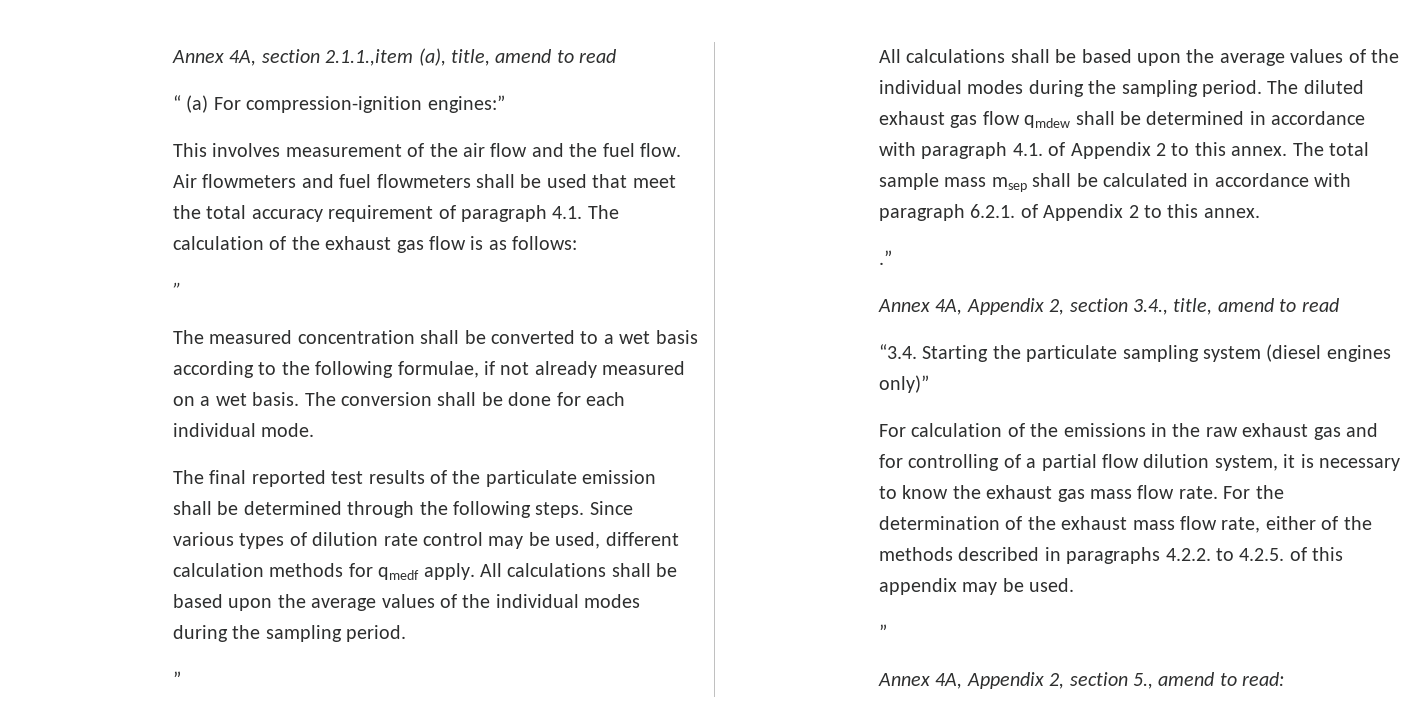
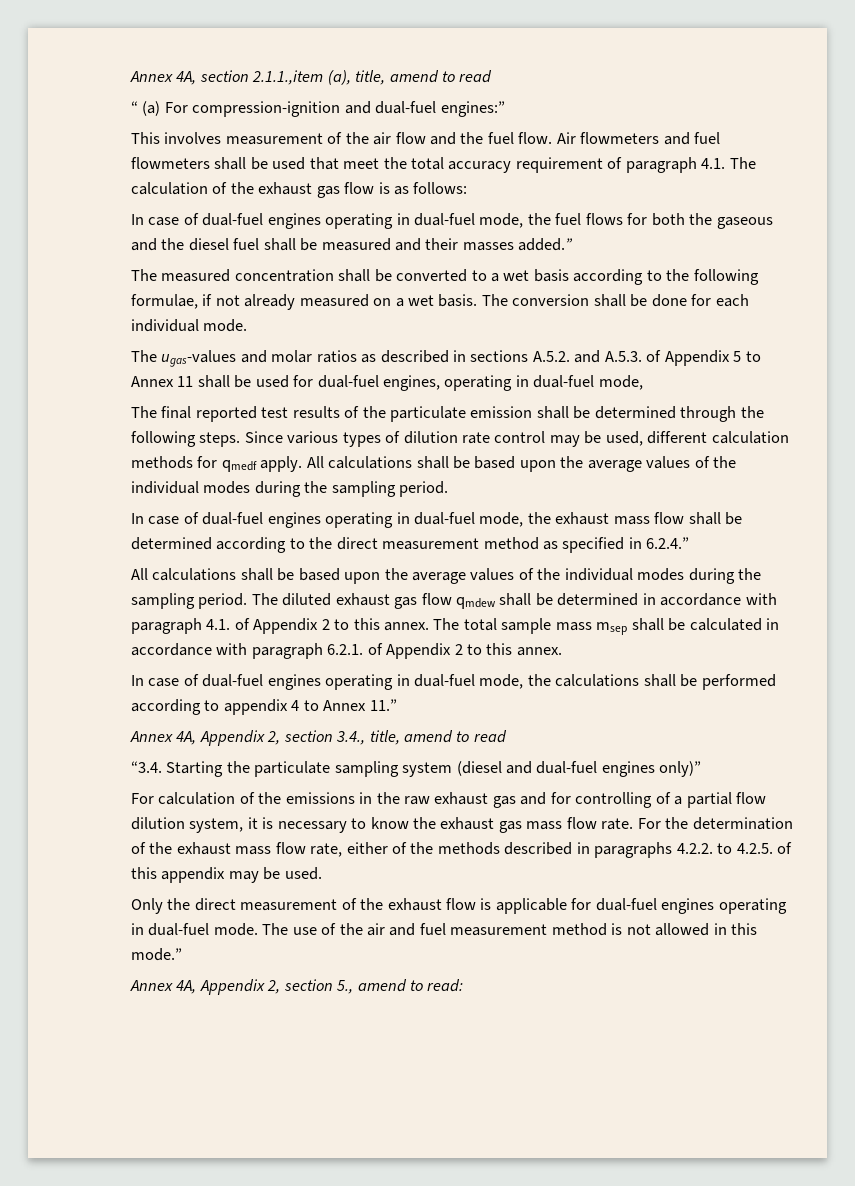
(423, 104) none -> [344,101,437,114] and dual-fuel
[172,282,181,297] ” -> [130,213,773,229] [130,238,573,251] In case of dual-fuel engines operating in dual-fuel mode, the fuel flows for both the gaseous and the diesel fuel shall be measured and their masses added.”
(315, 430) none -> [130,350,761,367] [130,375,643,391] // The ugas-values and molar ratios as described in sections A.5.2. and A.5.3. of Appendix 5 to Annex 11 shall be used for dual-fuel engines, operating in dual-fuel mode,
[172,671,181,686] ” -> [130,512,743,528] [130,537,690,553] In case of dual-fuel engines operating in dual-fuel mode, the exhaust mass flow shall be determined according to the direct measurement method as specified in 6.2.4.”
[878,250,892,265] .” -> [130,674,776,690] [130,699,397,715] In case of dual-fuel engines operating in dual-fuel mode, the calculations shall be performed according to appendix 4 to Annex 11.”
(1322, 353) none -> [505,761,598,774] and dual-fuel
[878,624,887,639] ” -> [130,898,787,914] [130,923,758,936] [130,948,182,961] Only the direct measurement of the exhaust flow is applicable for dual-fuel engines operating in dual-fuel mode. The use of the air and fuel measurement method is not allowed in this mode.”

